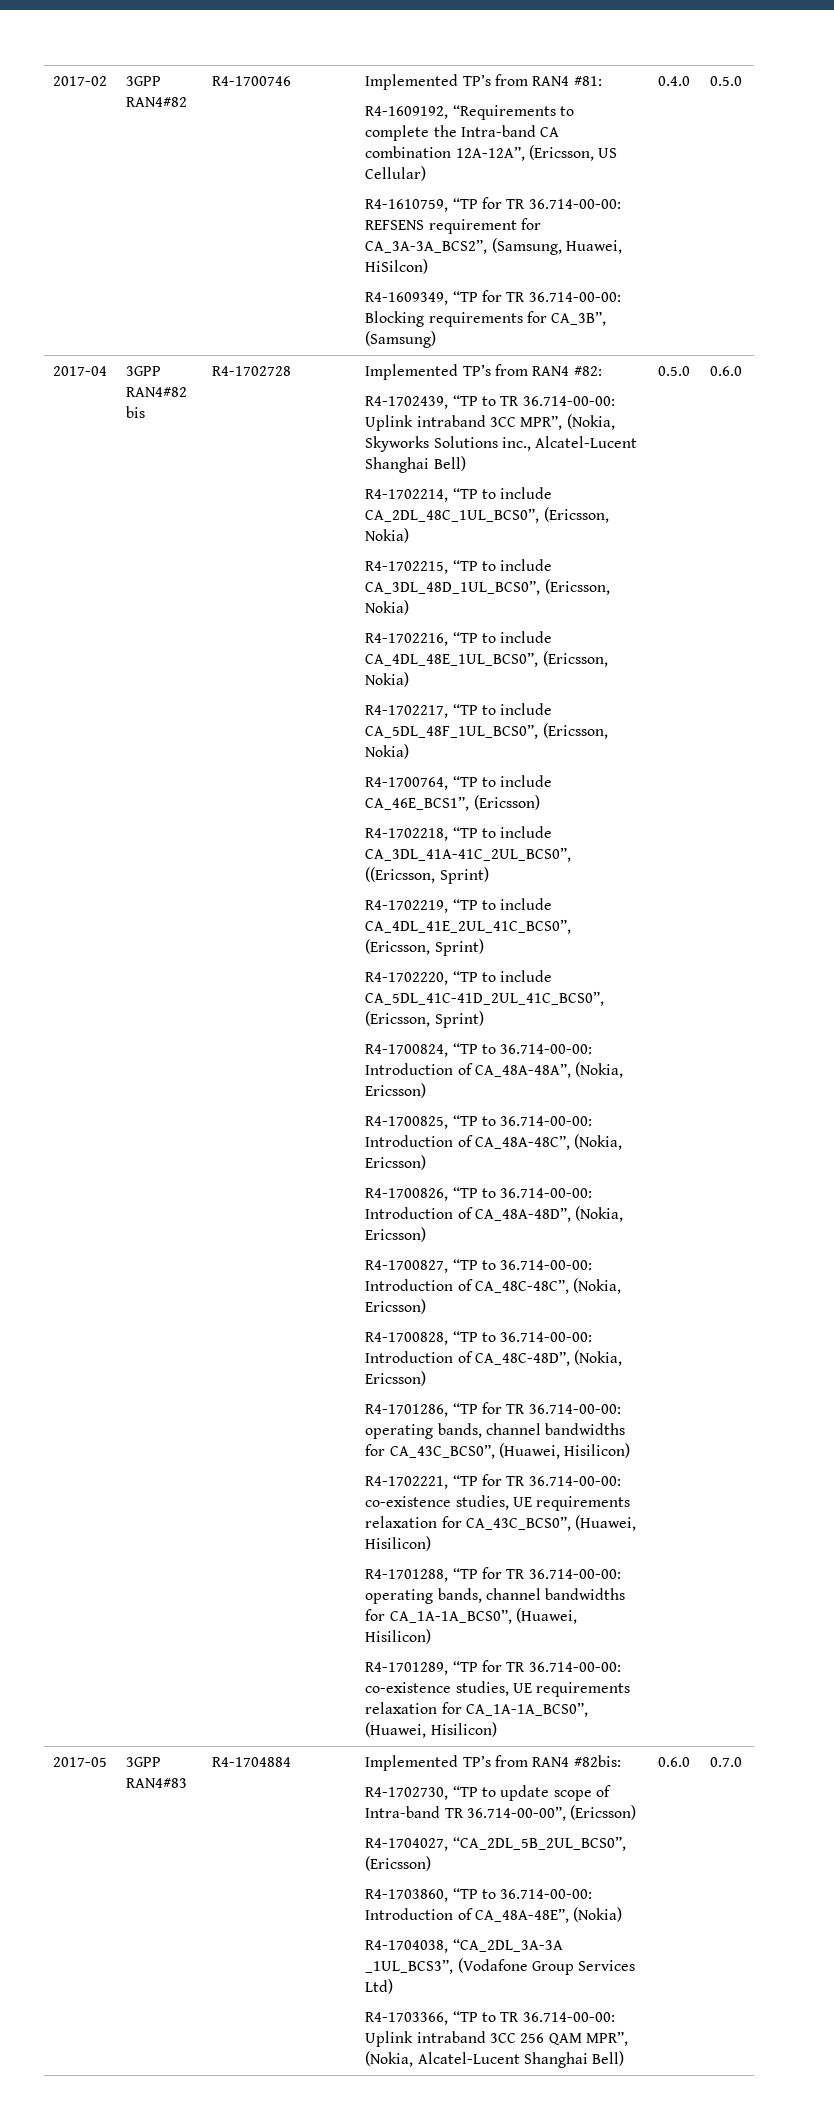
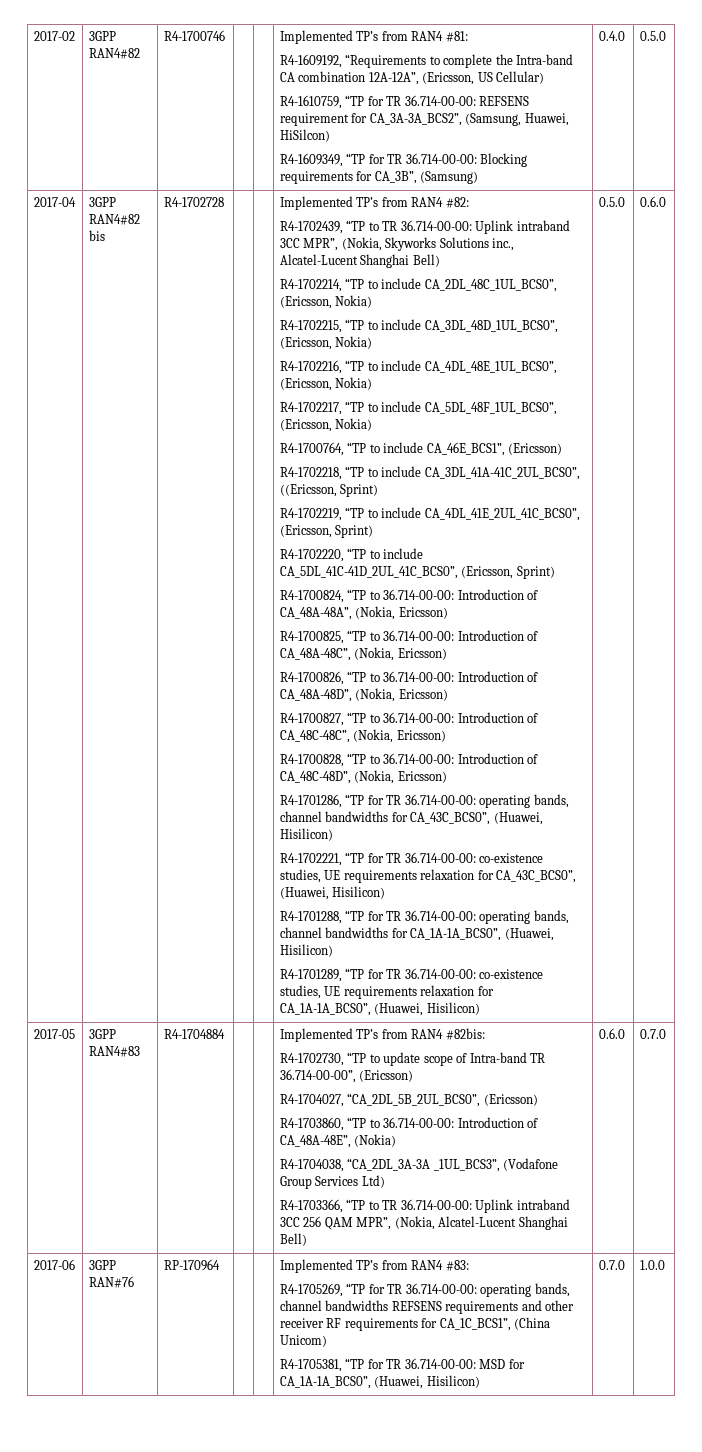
(743, 1762) none -> [33,1259,75,1270] [88,1260,116,1270] [88,1276,134,1288] [163,1259,220,1271] [279,1259,469,1273] [279,1283,570,1297] [279,1300,575,1314] [279,1317,551,1331] [279,1335,327,1347] [279,1358,525,1372] [279,1375,480,1389] [598,1260,625,1270] [639,1260,665,1270] // 2017-06 | 3GPP RAN#76 | RP-170964 | | | Implemented TP’s from RAN4 #83: // R4-1705269, “TP for TR 36.714-00-00: operating bands, channel bandwidths REFSENS requirements and other receiver RF requirements for CA_1C_BCS1”, (China Unicom) // R4-1705381, “TP for TR 36.714-00-00: MSD for CA_1A-1A_BCS0”, (Huawei, Hisilicon) | 0.7.0 | 1.0.0

